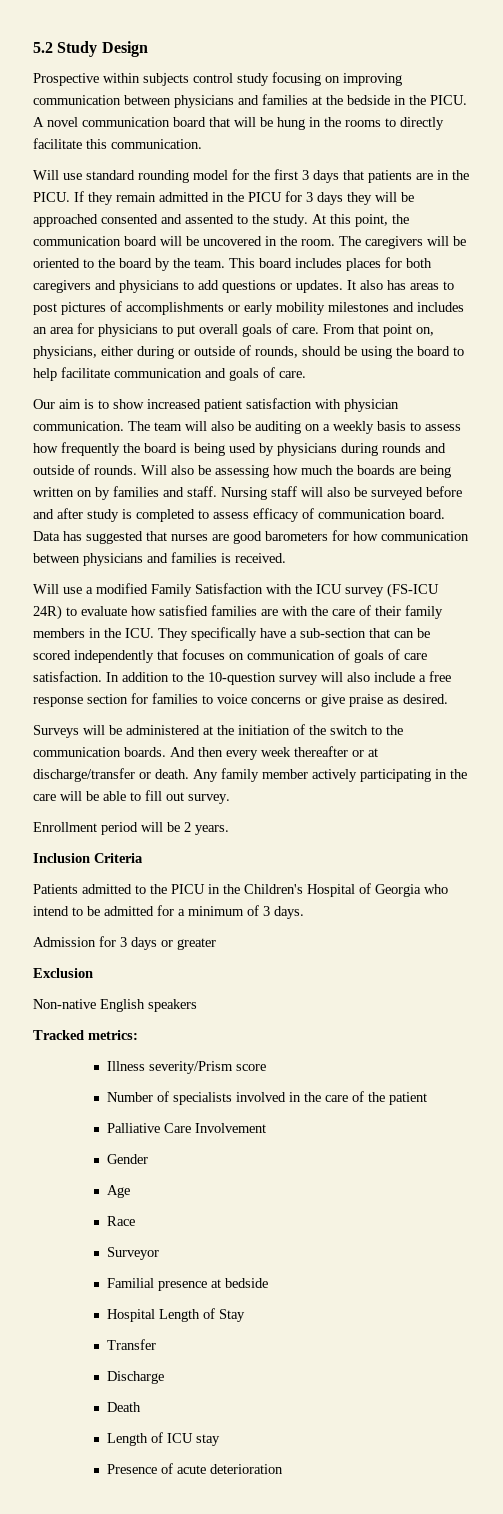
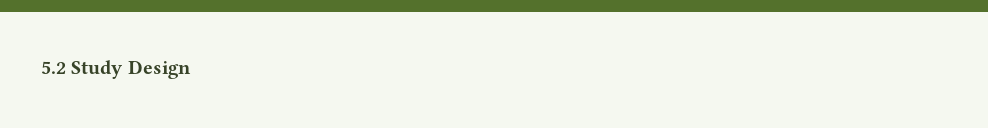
[33,72,402,86] [33,94,467,108] [33,117,444,130] [33,138,202,149] [33,169,469,183] [33,191,414,205] [33,214,409,227] [33,236,466,249] [33,257,432,271] [33,280,454,293] [33,301,464,315] [33,323,434,337] [33,345,464,359] [33,367,306,381] [33,398,399,412] [33,421,461,434] [33,442,446,456] [33,464,451,478] [33,486,462,500] [33,508,445,522] [33,530,469,544] [33,552,286,566] [33,583,439,598] [33,605,443,620] [33,627,430,641] [33,649,427,663] [33,671,451,685] [33,693,448,707] [33,724,403,738] [33,746,378,760] [33,768,467,782] [33,790,230,804] [33,822,229,835] [33,853,143,863] [33,883,448,897] [33,905,304,919] [33,936,216,950] [33,968,93,978] [33,999,197,1012] [33,1030,138,1040] [106,1061,266,1074] [106,1091,427,1105] [106,1123,266,1133] [106,1154,148,1164] [106,1185,130,1198] [106,1216,135,1226] [106,1247,159,1260] [106,1278,268,1291] [106,1308,245,1322] [106,1339,156,1350] [106,1371,164,1384] [106,1402,141,1412] [106,1432,220,1446] [106,1463,283,1474] // Prospective within subjects control study focusing on improving communication between physicians and families at the bedside in the PICU. A novel communication board that will be hung in the rooms to directly facilitate this communication. // Will use standard rounding model for the first 3 days that patients are in the PICU. If they remain admitted in the PICU for 3 days they will be approached consented and assented to the study. At this point, the communication board will be uncovered in the room. The caregivers will be oriented to the board by the team. This board includes places for both caregivers and physicians to add questions or updates. It also has areas to post pictures of accomplishments or early mobility milestones and includes an area for physicians to put overall goals of care. From that point on, physicians, either during or outside of rounds, should be using the board to help facilitate communication and goals of care. // Our aim is to show increased patient satisfaction with physician communication. The team will also be auditing on a weekly basis to assess how frequently the board is being used by physicians during rounds and outside of rounds. Will also be assessing how much the boards are being written on by families and staff. Nursing staff will also be surveyed before and after study is completed to assess efficacy of communication board. Data has suggested that nurses are good barometers for how communication between physicians and families is received. // Will use a modified Family Satisfaction with the ICU survey (FS-ICU 24R) to evaluate how satisfied families are with the care of their family members in the ICU. They specifically have a sub-section that can be scored independently that focuses on communication of goals of care satisfaction. In addition to the 10-question survey will also include a free response section for families to voice concerns or give praise as desired. // Surveys will be administered at the initiation of the switch to the communication boards. And then every week thereafter or at discharge/transfer or death. Any family member actively participating in the care will be able to fill out survey. // Enrollment period will be 2 years. // Inclusion Criteria // Patients admitted to the PICU in the Children's Hospital of Georgia who intend to be admitted for a minimum of 3 days. // Admission for 3 days or greater // Exclusion // Non-native English speakers // Tracked metrics: // Illness severity/Prism score // Number of specialists involved in the care of the patient // Palliative Care Involvement // Gender // Age // Race // Surveyor // Familial presence at bedside // Hospital Length of Stay // Transfer // Discharge // Death // Length of ICU stay // Presence of acute deterioration -> (191, 69) none

